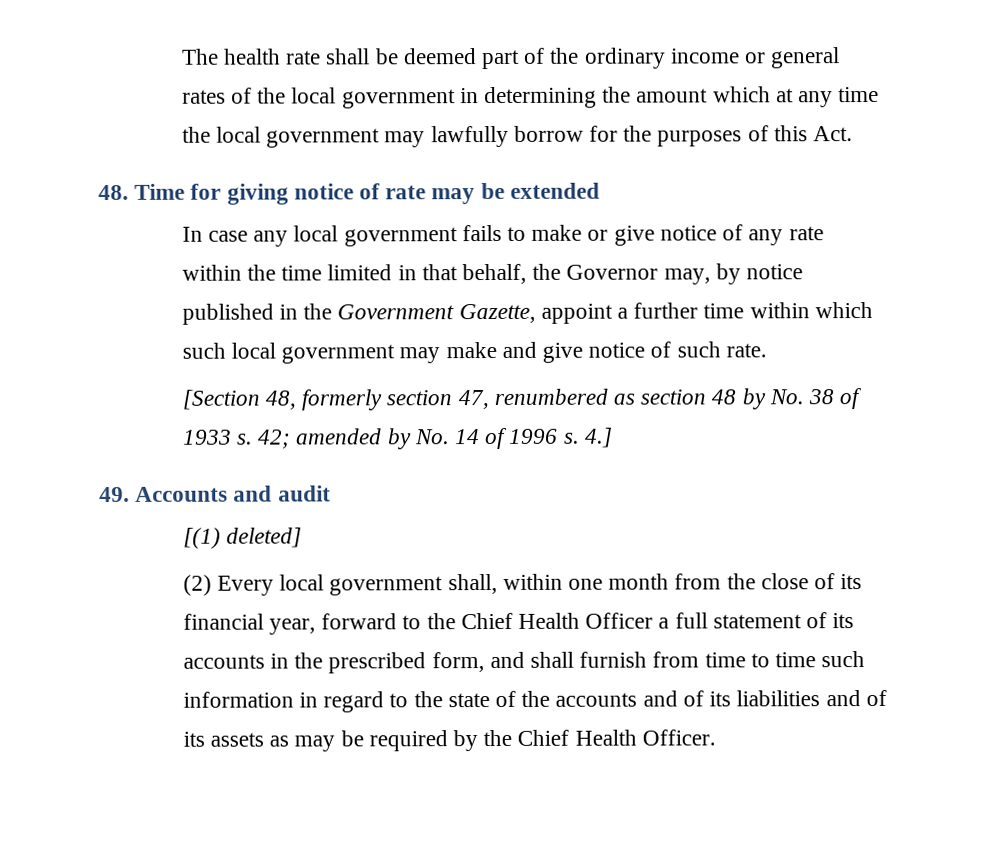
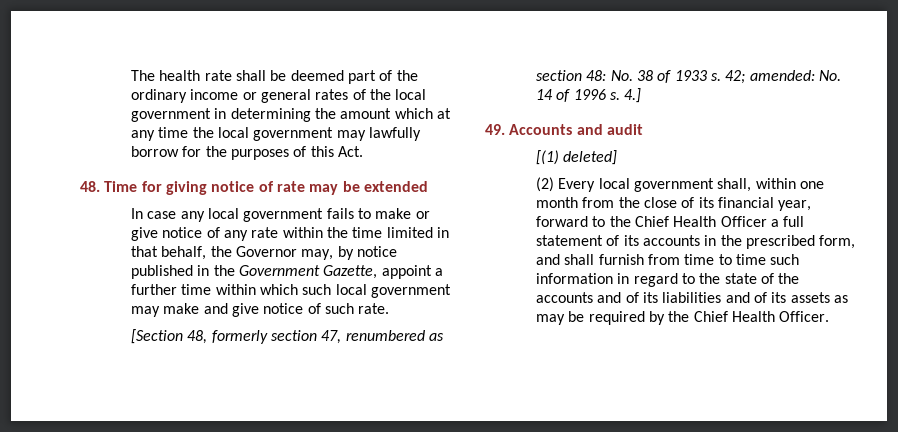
[711,388,766,410] 48 by -> [586,70,607,81] 48:
[296,428,412,450] amended by -> [749,70,815,81] amended:

